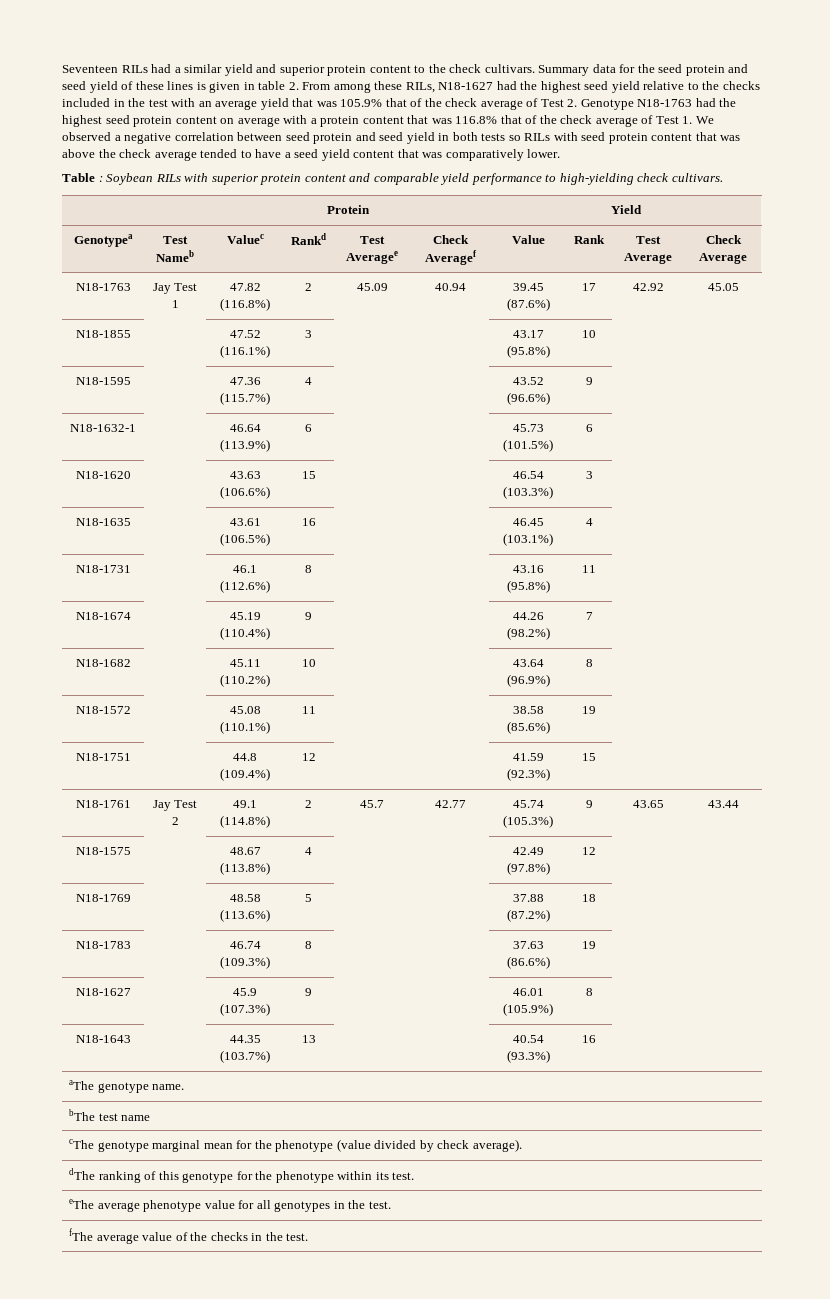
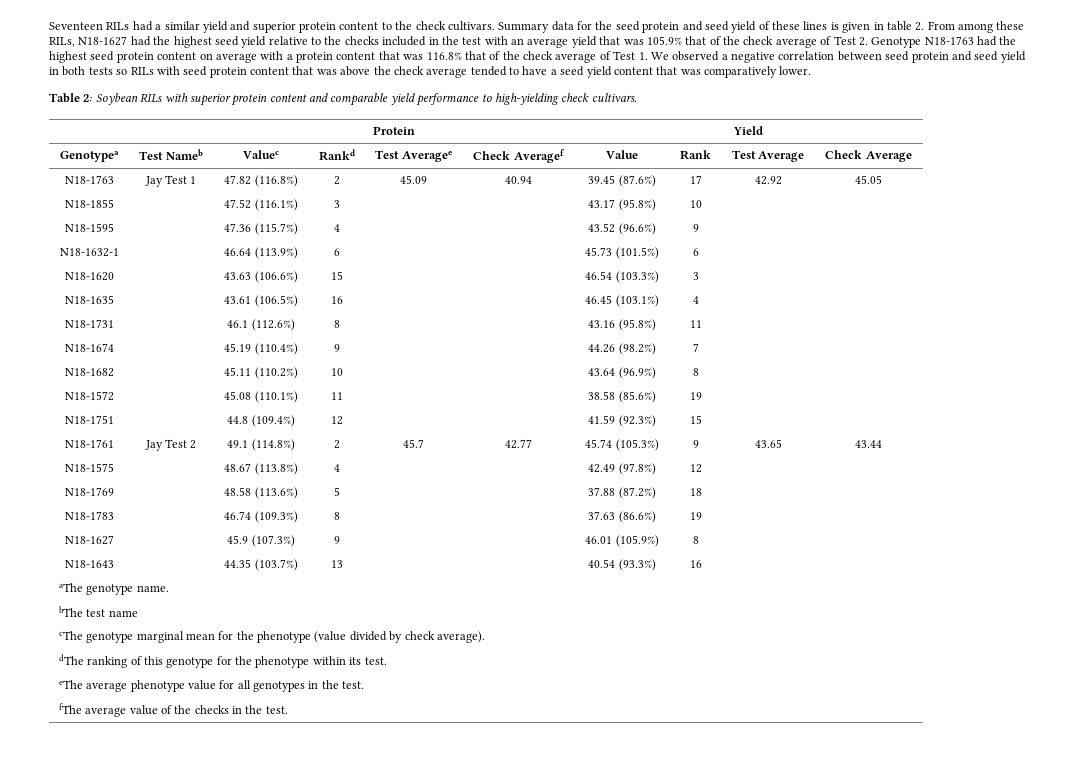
[98,176,103,182] : -> [83,94,93,102] 2:

